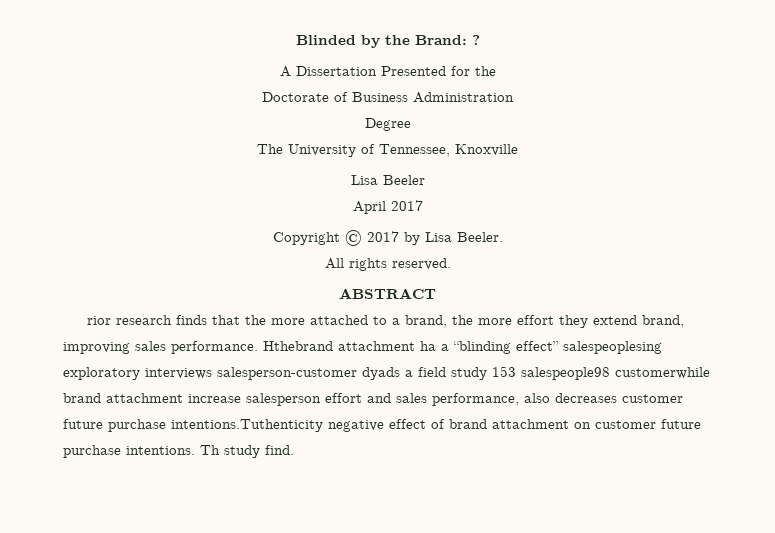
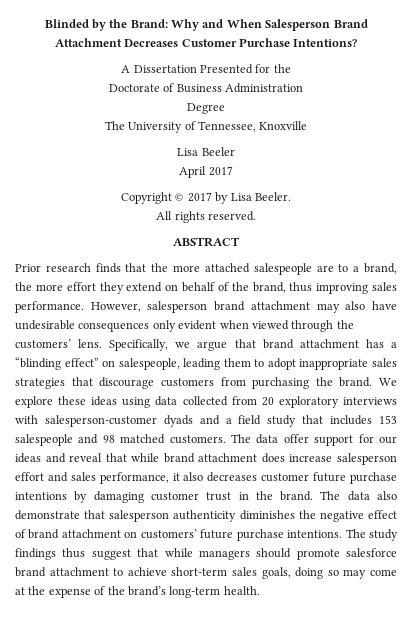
[471,35,480,45] ? -> [171,19,368,31] [54,38,358,47] Why and When Salesperson Brand Attachment Decreases Customer Purchase Intentions?
[87,316,112,325] rior -> [15,264,41,272] Prior
(369, 320) none -> [253,263,334,275] salespeople are
[642,315,685,328] [63,341,662,354] brand, improving sales performance. Hthebrand attachment ha a “blinding effect” salespeoplesing -> [165,282,397,294] [15,301,398,313] [15,320,354,332] [15,339,397,351] [15,357,397,370] [15,377,397,389] [15,396,274,408] on behalf of the brand, thus improving sales performance. However, salesperson brand attachment may also have undesirable consequences only evident when viewed through the customers’ lens. Specifically, we argue that brand attachment has a “blinding effect” on salespeople, leading them to adopt inappropriate sales strategies that discourage customers from purchasing the brand. We explore these ideas using data collected from 20
(212, 373) none -> [15,415,38,424] with
(400, 373) none -> [199,415,220,425] and
[492,366,710,380] [63,393,183,403] 153 salespeople98 customerwhile brand attachment -> [302,415,398,425] [15,434,397,446] [15,453,285,463] that includes 153 salespeople and 98 matched customers. The data offer support for our ideas and reveal that while brand attachment does
(519, 399) none -> [172,473,180,481] it
[171,419,323,432] intentions.Tuthenticity -> [15,491,398,503] [15,510,316,522] intentions by damaging customer trust in the brand. The data also demonstrate that salesperson authenticity diminishes the
[595,420,656,429] customer -> [140,529,197,539] customers’
[200,445,294,458] Th study find. -> [345,529,399,541] [15,548,397,560] [15,567,398,579] [15,586,260,598] The study findings thus suggest that while managers should promote salesforce brand attachment to achieve short-term sales goals, doing so may come at the expense of the brand’s long-term health.

